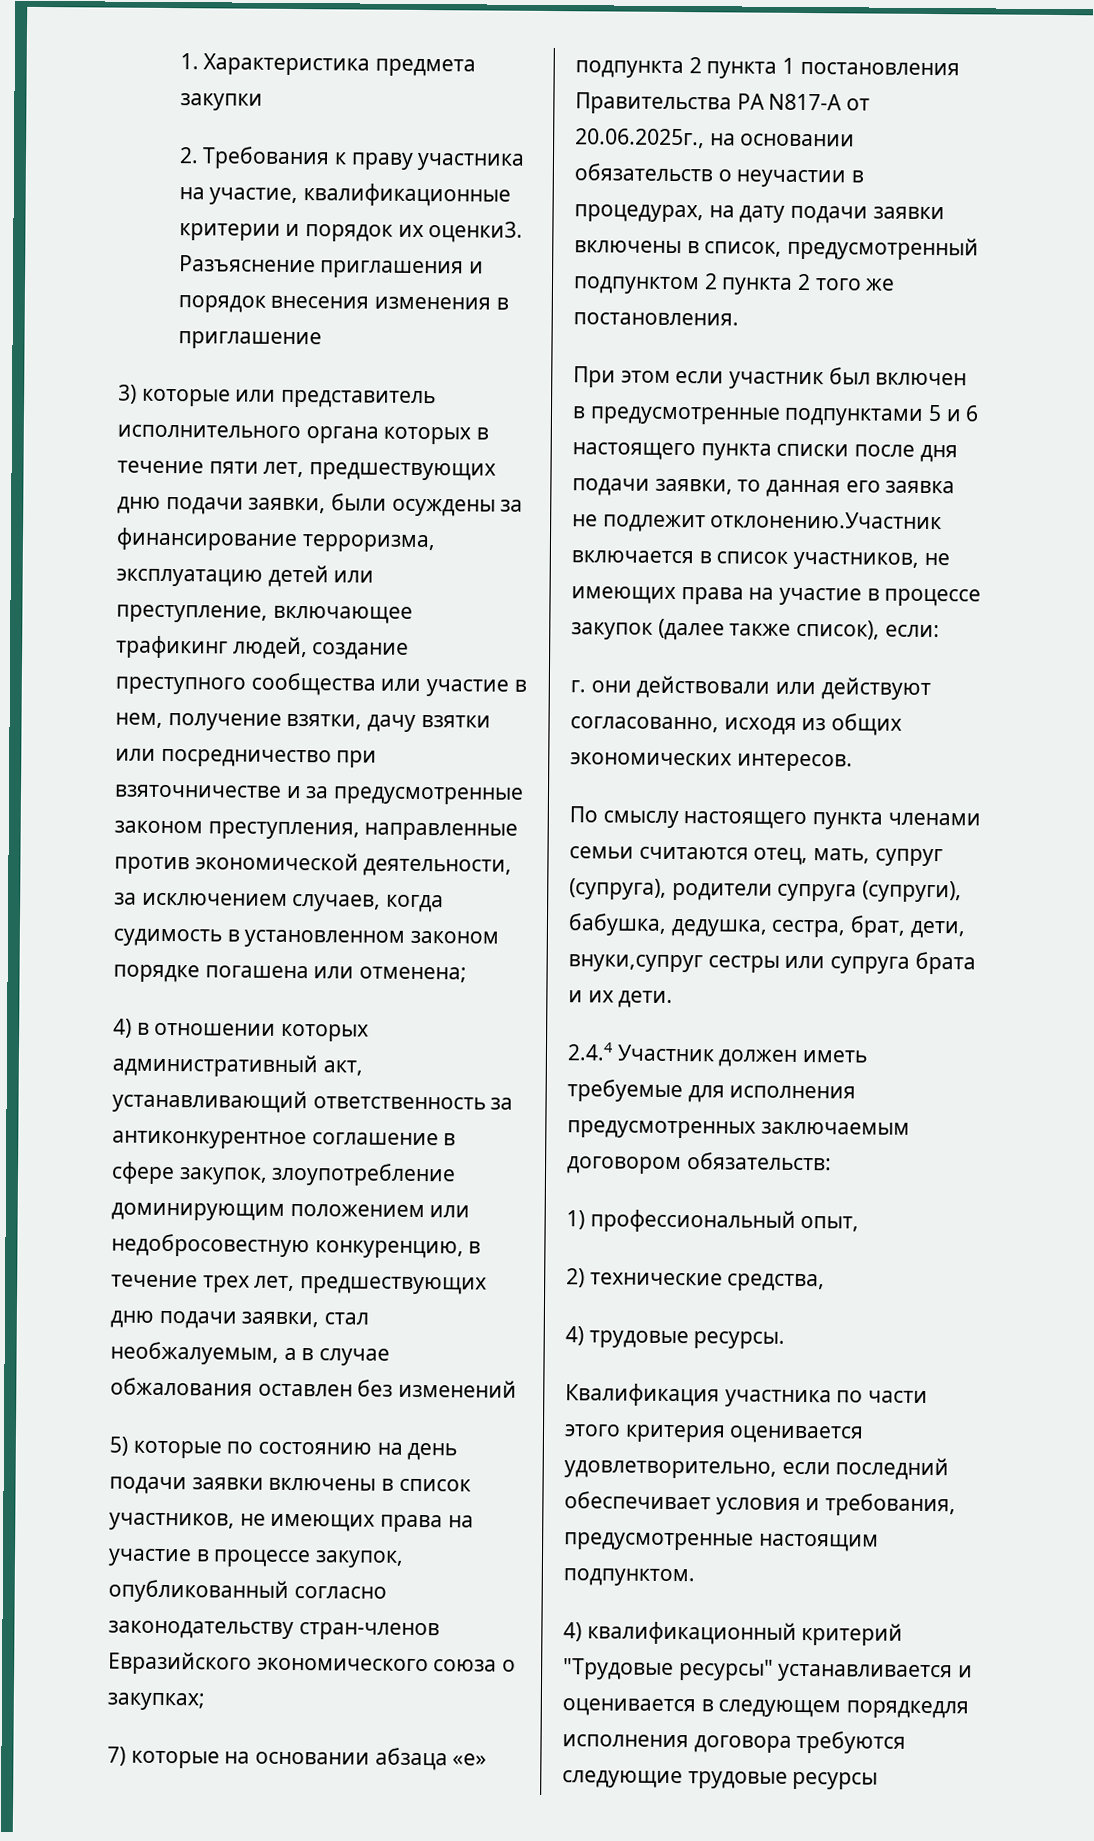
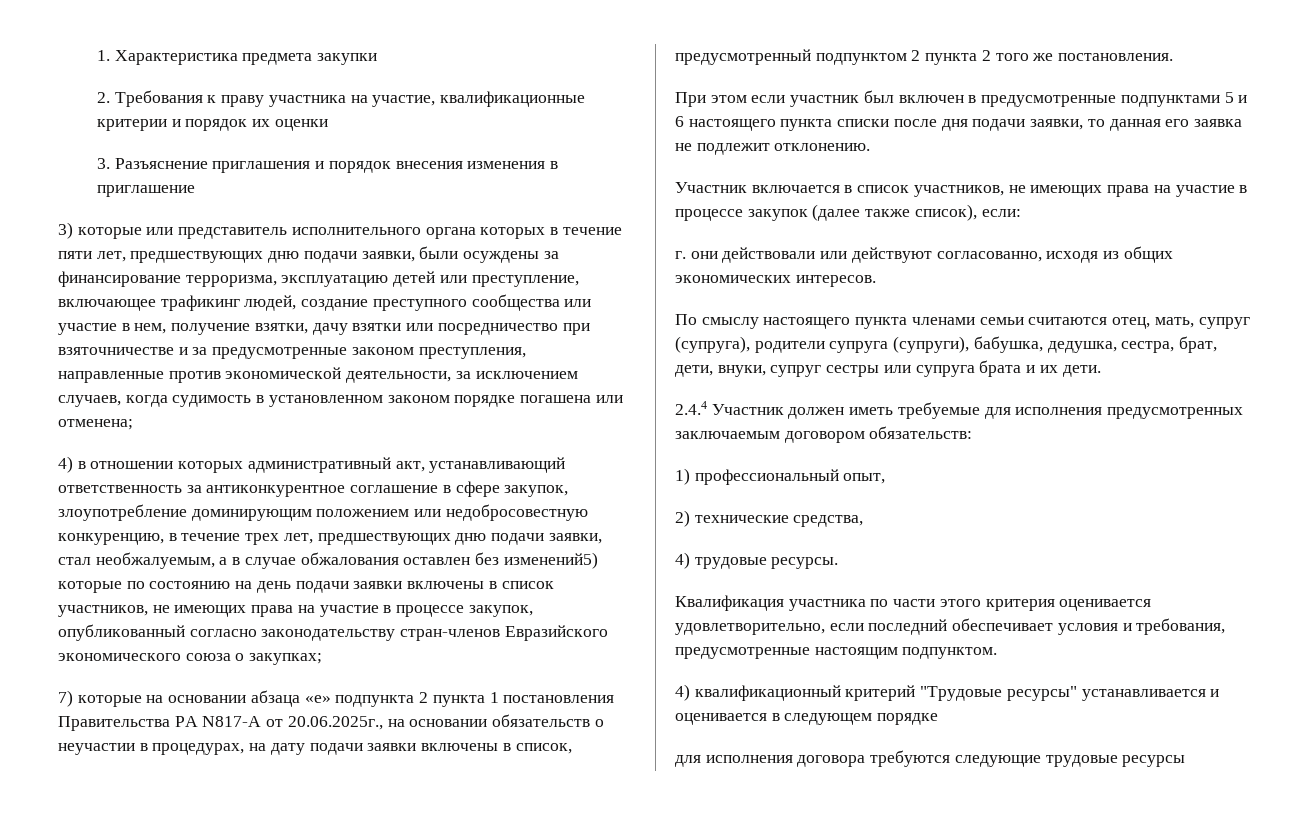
[428,221,524,243] оценки3. -> [274,119,328,131] [96,158,110,169] оценки // 3.
[398,1379,518,1398] [109,1436,128,1456] изменений // 5) -> [503,552,598,569] изменений5)
[710,511,943,530] отклонению.Участник -> [774,143,871,151] [675,182,747,193] отклонению. // Участник
[568,954,703,973] внуки,супруг -> [717,365,822,377] внуки, супруг
[846,1700,970,1719] порядкедля -> [877,713,939,725] [675,755,701,767] порядке // для

